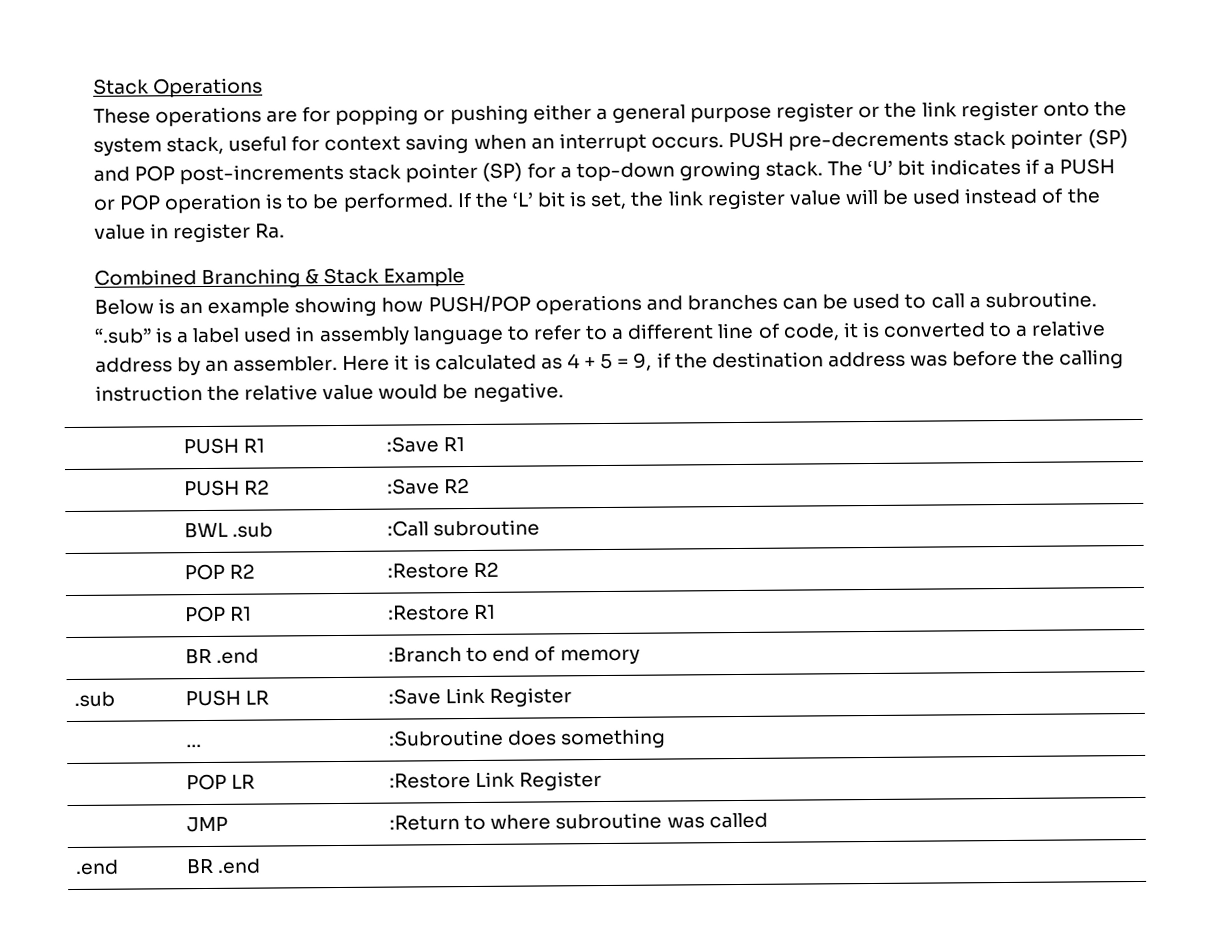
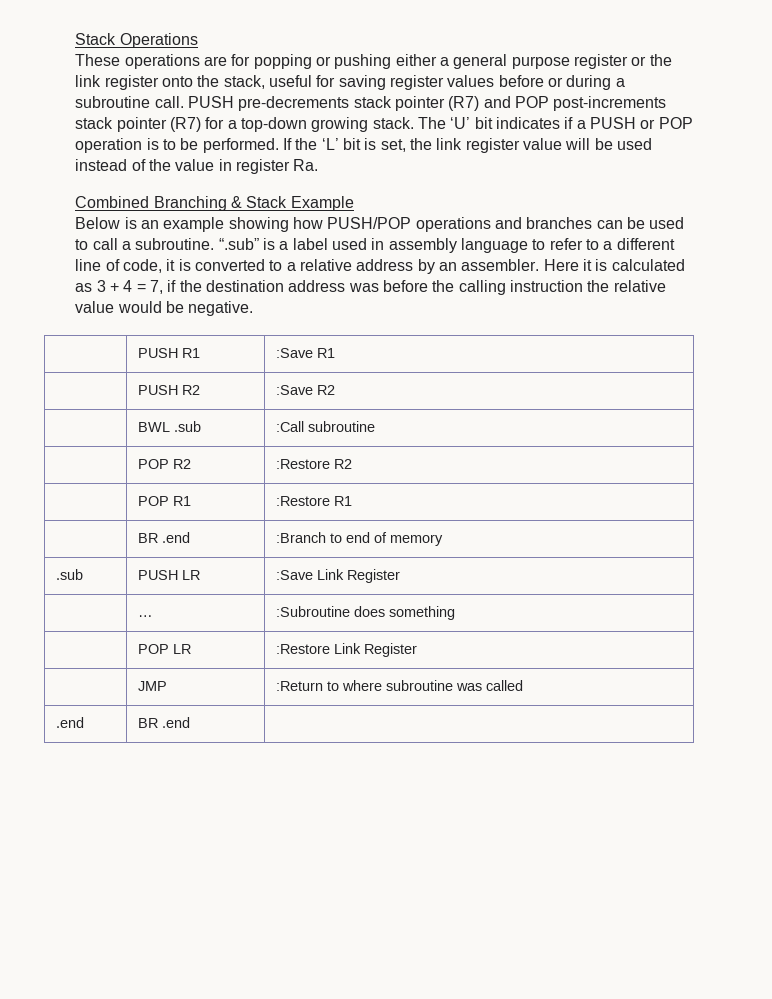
[92,137,162,156] system -> (220, 81) none
[324,132,724,154] context saving when an interrupt occurs. -> [338,75,625,90] [75,96,184,108] saving register values before or during a subroutine call.
[1087,129,1128,149] (SP) -> [448,96,480,111] (R7)
[482,162,523,182] (SP) -> [170,117,202,132] (R7)
[566,352,653,371] 4 + 5 = 9, -> [96,280,163,294] 3 + 4 = 7,

